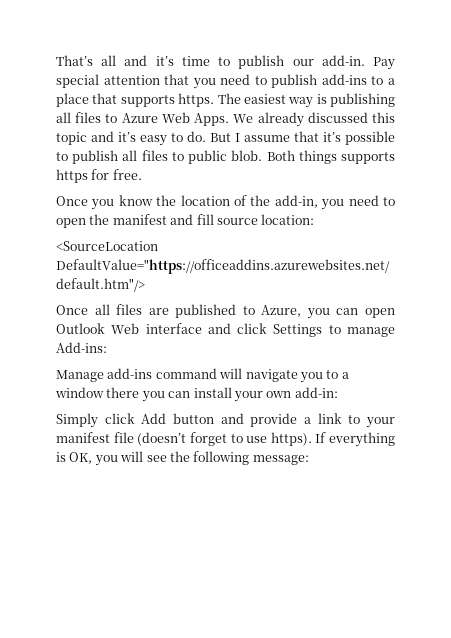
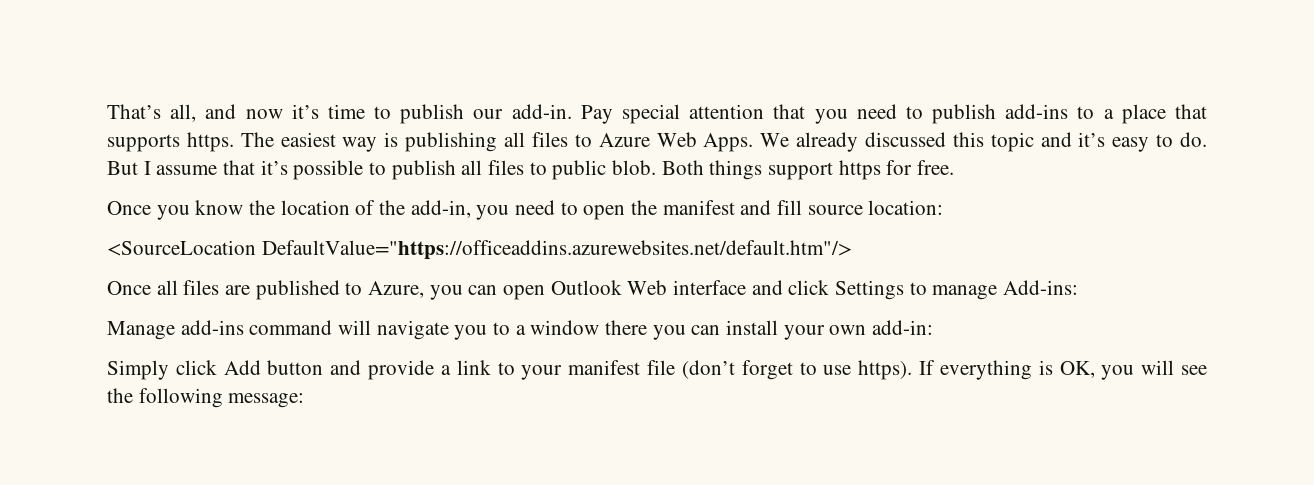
[101,55,148,66] all and -> [170,104,283,122] all, and now
[341,152,396,164] supports -> [768,162,834,180] support
[137,432,187,446] (doesn’t -> [681,360,735,379] (don’t

